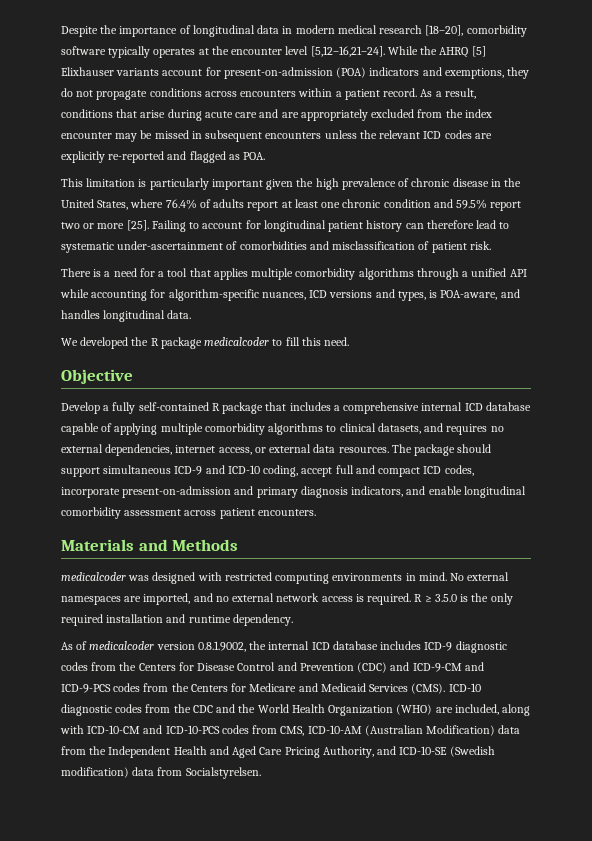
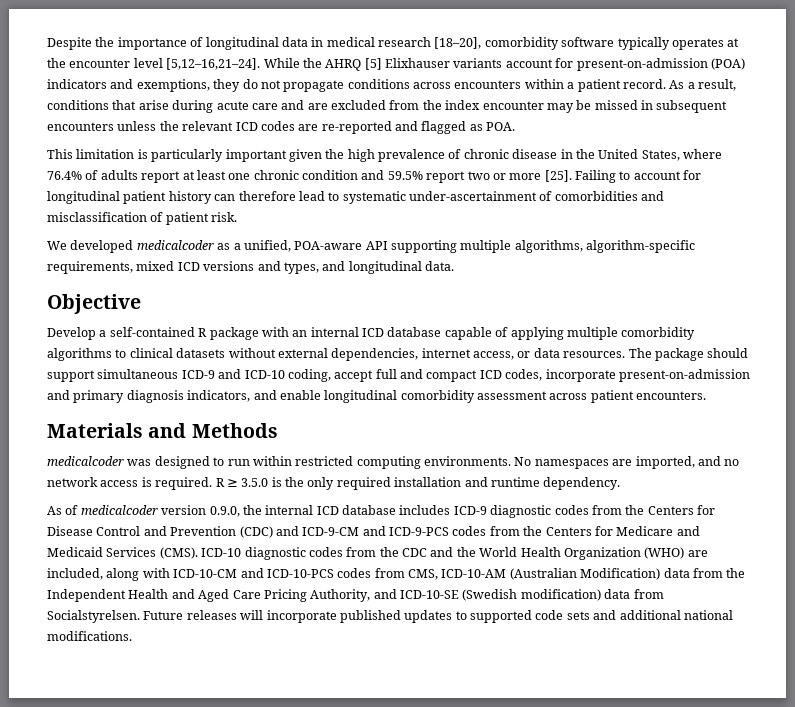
[295,25,335,34] modern -> (324, 42) none
[300,109,368,121] appropriately -> (328, 106) none
[61,151,105,163] explicitly -> (319, 127) none
[61,268,527,280] [60,289,520,301] [61,310,192,322] [61,337,350,349] There is a need for a tool that applies multiple comorbidity algorithms through a unified API while accounting for algorithm-specific nuances, ICD versions and types, is POA-aware, and handles longitudinal data. // We developed the R package medicalcoder to fill this need. -> [47,240,696,253] [47,261,454,274] We developed medicalcoder as a unified, POA-aware API supporting multiple algorithms, algorithm-specific requirements, mixed ICD versions and types, and longitudinal data.
[112,402,136,414] fully -> (107, 333) none
[265,402,420,414] that includes a comprehensive -> [261,327,308,337] with an
[377,423,504,435] datasets, and requires no -> [176,348,276,358] datasets without
[269,444,312,453] external -> (531, 354) none
[197,572,510,584] with restricted computing environments in mind. No external -> [213,456,532,469] to run within restricted computing environments. No
[232,593,275,602] external -> (740, 462) none
[197,641,246,652] 0.8.1.9002, -> [209,506,240,517] 0.9.0,
(261, 773) none -> [143,610,733,623] [47,631,132,641] Future releases will incorporate published updates to supported code sets and additional national modifications.

